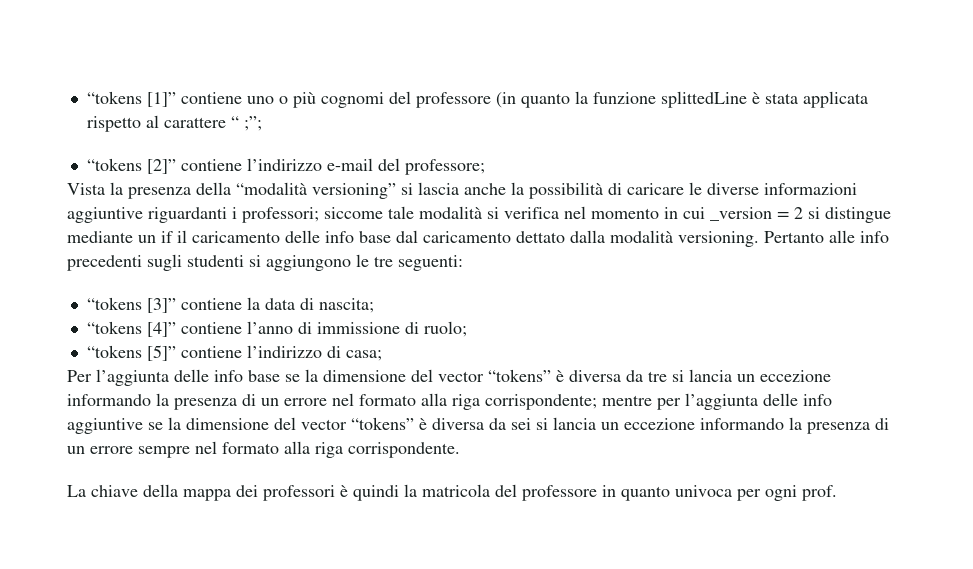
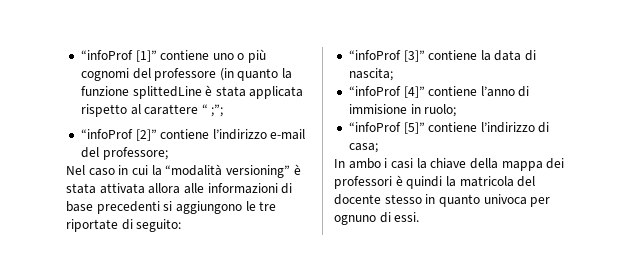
[86,91,142,104] “tokens -> [80,50,133,60] “infoProf
[86,158,142,171] “tokens -> [80,129,133,139] “infoProf
[67,182,857,199] [67,206,891,223] [67,230,889,247] [67,254,463,271] [86,297,142,310] Vista la presenza della “modalità versioning” si lascia anche la possibilità di caricare le diverse informazioni aggiuntive riguardanti i professori; siccome tale modalità si verifica nel momento in cui _version = 2 si distingue mediante un if il caricamento delle info base dal caricamento dettato dalla modalità versioning. Pertanto alle info precedenti sugli studenti si aggiungono le tre seguenti: // “tokens -> [66,164,301,178] [66,183,293,194] [66,201,277,214] [66,219,182,232] [348,50,401,60] Nel caso in cui la “modalità versioning” è stata attivata allora alle informazioni di base precedenti si aggiungono le tre riportate di seguito: // “infoProf
[86,321,142,334] “tokens -> [348,86,401,96] “infoProf
[316,322,419,334] immissione di -> [348,104,421,114] immisione in
[86,345,142,358] “tokens -> [348,122,401,132] “infoProf
[67,369,831,386] [67,393,832,410] [67,417,889,434] [67,441,460,458] [67,485,86,497] Per l’aggiunta delle info base se la dimensione del vector “tokens” è diversa da tre si lancia un eccezione informando la presenza di un errore nel formato alla riga corrispondente; mentre per l’aggiunta delle info aggiuntive se la dimensione del vector “tokens” è diversa da sei si lancia un eccezione informando la presenza di un errore sempre nel formato alla riga corrispondente. // La -> [334,158,427,169] In ambo i casi la
[522,485,597,501] professore -> [334,194,422,205] docente stesso
[765,485,837,501] ogni prof. -> [334,212,420,225] ognuno di essi.

